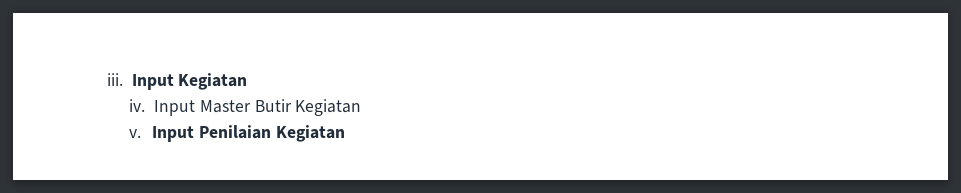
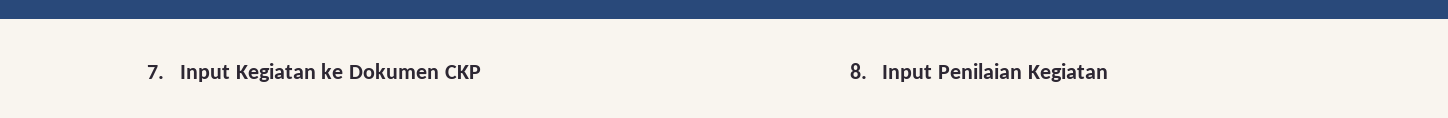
[106,73,123,86] iii. -> [147,65,165,79] 7.
[129,99,362,116] [129,129,142,138] // iv. Input Master Butir Kegiatan // v. -> [321,63,481,79] [849,63,867,79] ke Dokumen CKP // 8.

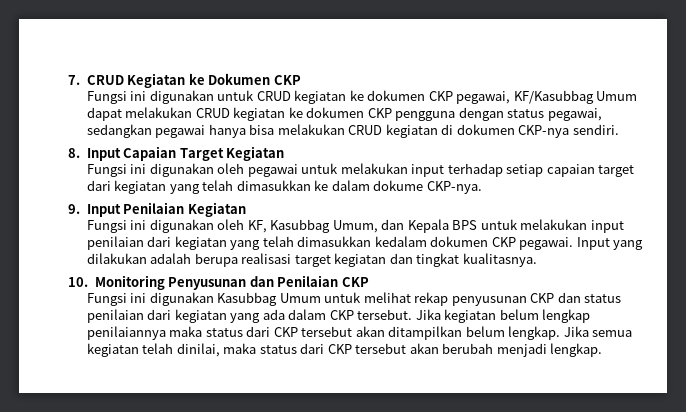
[179,65,230,82] Input -> [86,75,124,85] CRUD
[849,63,1108,82] 8. Input Penilaian Kegiatan -> [86,90,638,104] [86,107,602,121] [86,124,619,138] [68,146,285,161] [86,163,635,177] [86,180,482,194] [68,202,246,217] [86,219,624,233] [86,236,644,250] [86,253,537,267] [68,275,369,290] [86,292,622,306] [86,309,591,323] [86,326,633,340] [86,343,603,357] Fungsi ini digunakan untuk CRUD kegiatan ke dokumen CKP pegawai, KF/Kasubbag Umum dapat melakukan CRUD kegiatan ke dokumen CKP pengguna dengan status pegawai, sedangkan pegawai hanya bisa melakukan CRUD kegiatan di dokumen CKP-nya sendiri. // 8. Input Capaian Target Kegiatan // Fungsi ini digunakan oleh pegawai untuk melakukan input terhadap setiap capaian target dari kegiatan yang telah dimasukkan ke dalam dokume CKP-nya. // 9. Input Penilaian Kegiatan // Fungsi ini digunakan oleh KF, Kasubbag Umum, dan Kepala BPS untuk melakukan input penilaian dari kegiatan yang telah dimasukkan kedalam dokumen CKP pegawai. Input yang dilakukan adalah berupa realisasi target kegiatan dan tingkat kualitasnya. // 10. Monitoring Penyusunan dan Penilaian CKP // Fungsi ini digunakan Kasubbag Umum untuk melihat rekap penyusunan CKP dan status penilaian dari kegiatan yang ada dalam CKP tersebut. Jika kegiatan belum lengkap penilaiannya maka status dari CKP tersebut akan ditampilkan belum lengkap. Jika semua kegiatan telah dinilai, maka status dari CKP tersebut akan berubah menjadi lengkap.

